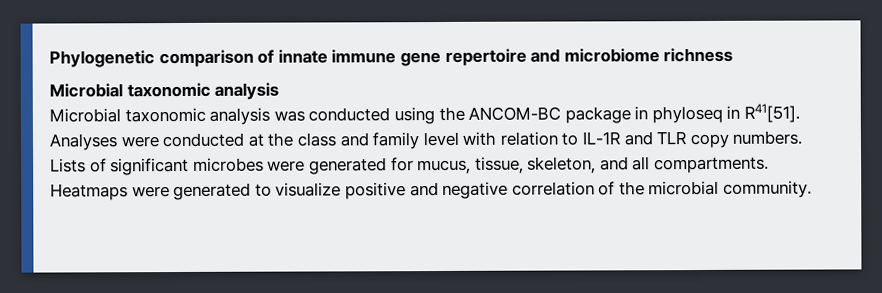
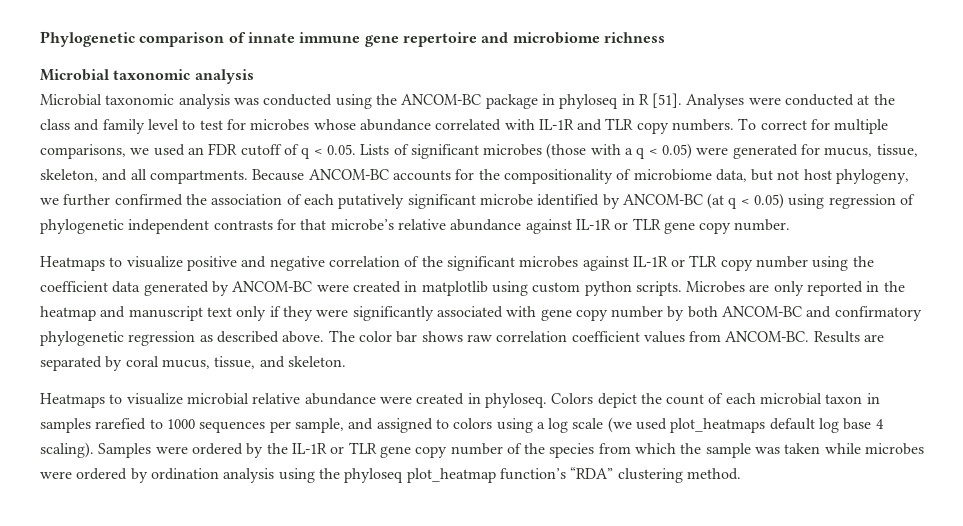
[744,103,801,123] R41[51]. -> [638,93,683,108] R [51].
[462,131,579,146] with relation to -> [182,119,535,131] to test for microbes whose abundance correlated with
[50,157,264,176] Lists of significant microbes -> [738,118,889,134] [40,143,693,159] To correct for multiple comparisons, we used an FDR cutoff of q < 0.05. Lists of significant microbes (those with a q < 0.05)
[50,182,252,201] Heatmaps were generated -> [252,169,910,184] [40,193,916,209] [40,218,791,234] [40,256,105,271] Because ANCOM-BC accounts for the compositionality of microbiome data, but not host phylogeny, we further confirmed the association of each putatively significant microbe identified by ANCOM-BC (at q < 0.05) using regression of phylogenetic independent contrasts for that microbe’s relative abundance against IL-1R or TLR gene copy number. // Heatmaps
[648,180,813,198] microbial community. -> [446,255,874,271] [40,281,905,296] [40,306,922,321] [40,330,885,346] [40,356,346,371] [40,393,880,408] [40,417,884,433] [40,442,925,458] [40,467,741,483] significant microbes against IL-1R or TLR copy number using the coefficient data generated by ANCOM-BC were created in matplotlib using custom python scripts. Microbes are only reported in the heatmap and manuscript text only if they were significantly associated with gene copy number by both ANCOM-BC and confirmatory phylogenetic regression as described above. The color bar shows raw correlation coefficient values from ANCOM-BC. Results are separated by coral mucus, tissue, and skeleton. // Heatmaps to visualize microbial relative abundance were created in phyloseq. Colors depict the count of each microbial taxon in samples rarefied to 1000 sequences per sample, and assigned to colors using a log scale (we used plot_heatmaps default log base 4 scaling). Samples were ordered by the IL-1R or TLR gene copy number of the species from which the sample was taken while microbes were ordered by ordination analysis using the phyloseq plot_heatmap function’s “RDA” clustering method.

